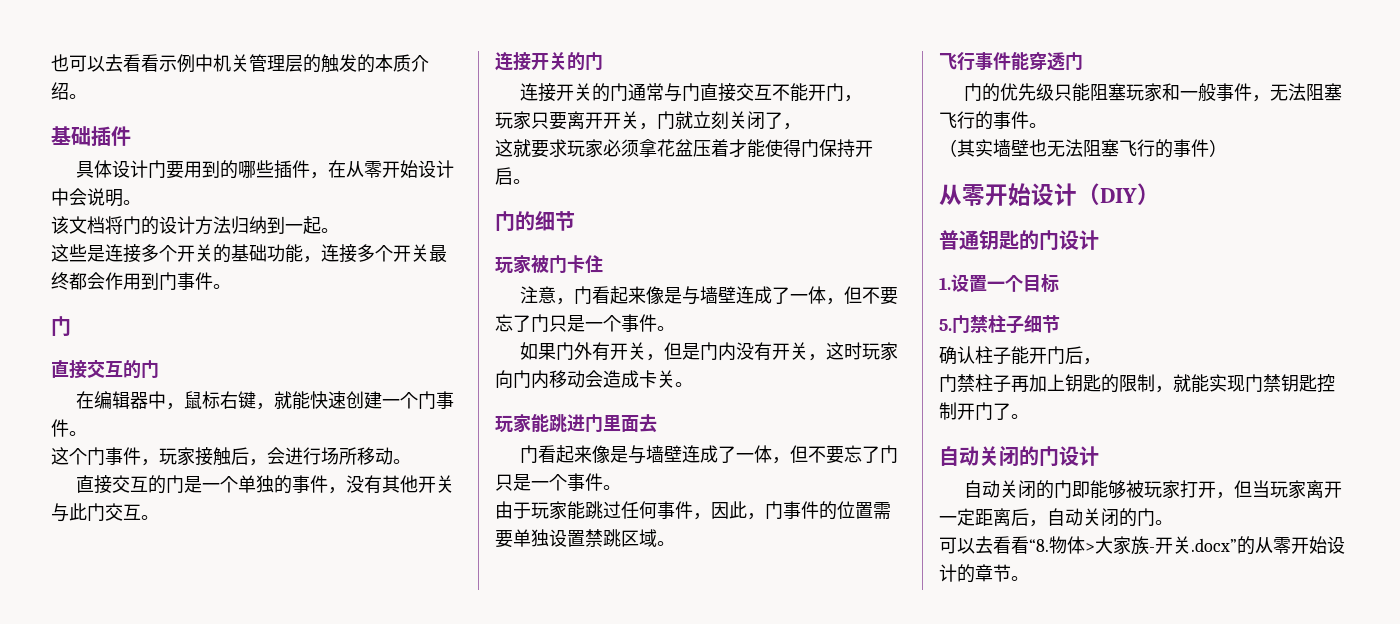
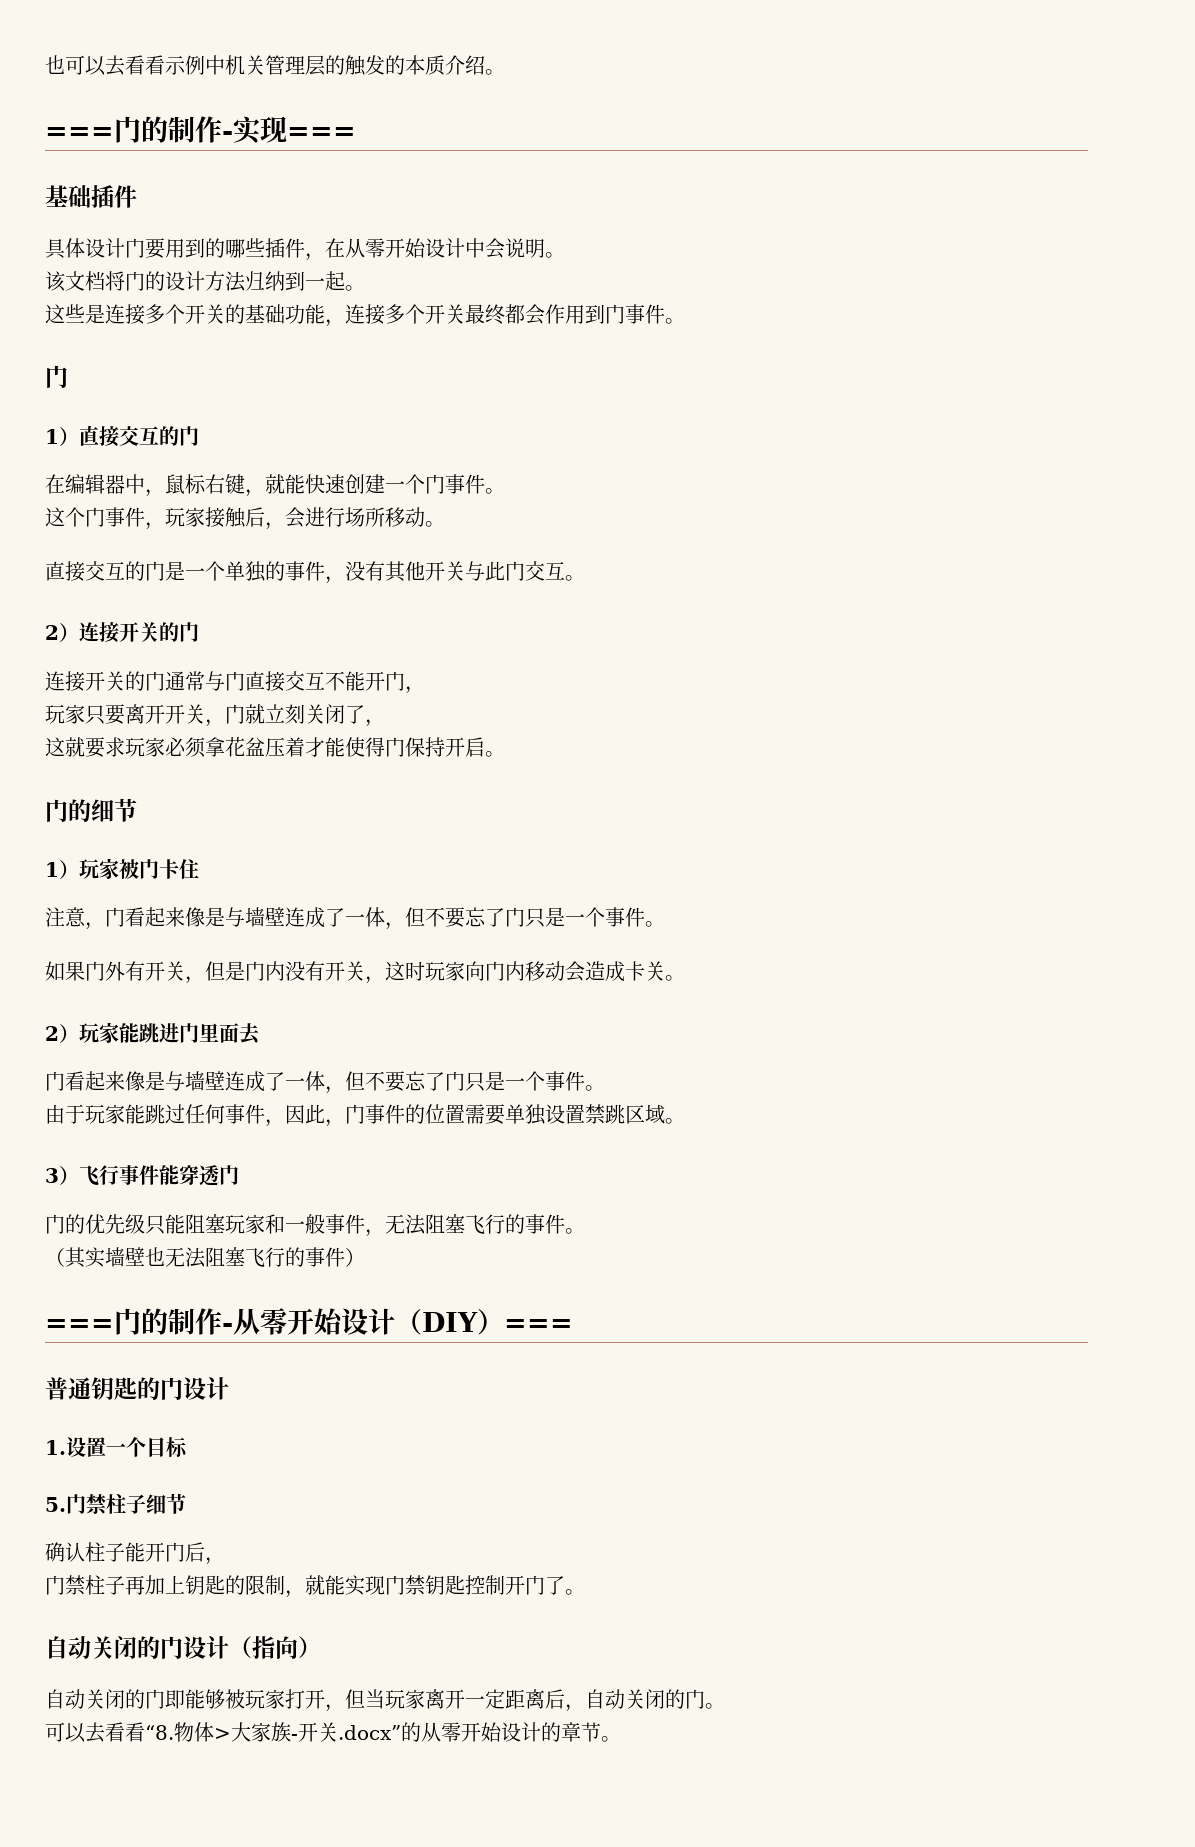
(87, 96) none -> [45,116,356,144] // ===门的制作-实现===
(71, 326) none -> [45,427,79,446] 1）
(159, 517) none -> [45,623,79,642] 2）
(575, 221) none -> [45,860,79,879] 1）
(693, 384) none -> [45,1024,79,1043] 2）
(675, 543) none -> [45,1166,79,1185] 3）
(1227, 148) none -> [45,1308,233,1335] ===门的制作-
(1160, 194) none -> [504,1319,573,1332] ===
(1099, 456) none -> [229,1636,321,1659] （指向）

